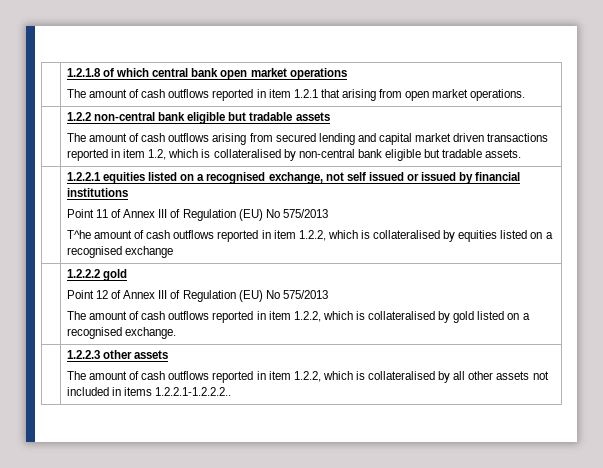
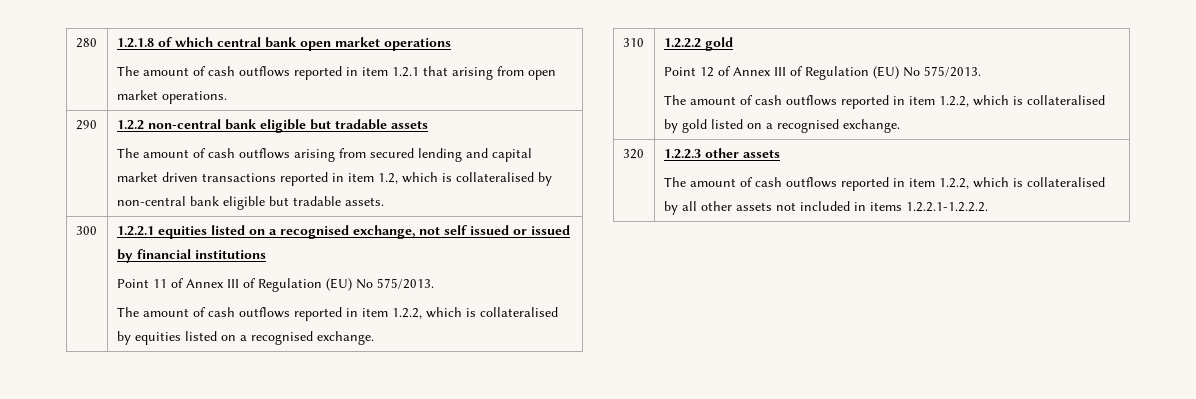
(66, 72) none -> [75,38,97,48] 280
(526, 95) none -> [75,120,97,130] 290
(522, 153) none -> [75,226,97,235] 300
[282,209,328,218] [66,230,91,239] 575/2013 // T^he -> [376,278,434,289] [116,307,139,317] 575/2013. // The
[125,246,174,258] exchange // -> [316,331,374,345] [622,38,644,47] exchange. // 310
[282,290,328,299] 575/2013 -> [923,66,981,77] 575/2013.
(177, 333) none -> [622,149,644,159] 320
[155,387,232,396] 1.2.2.1-1.2.2.2.. -> [905,202,988,212] 1.2.2.1-1.2.2.2.

